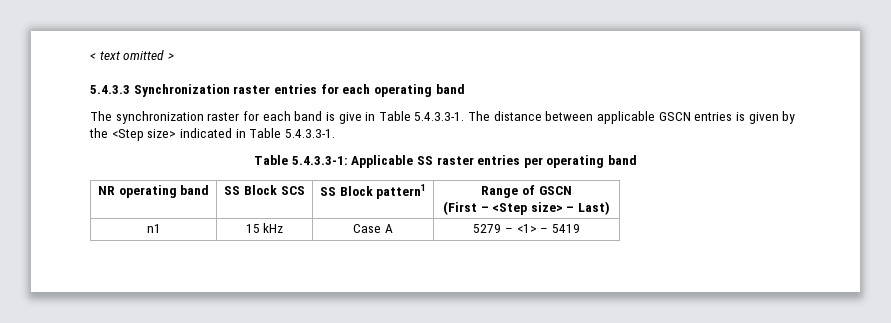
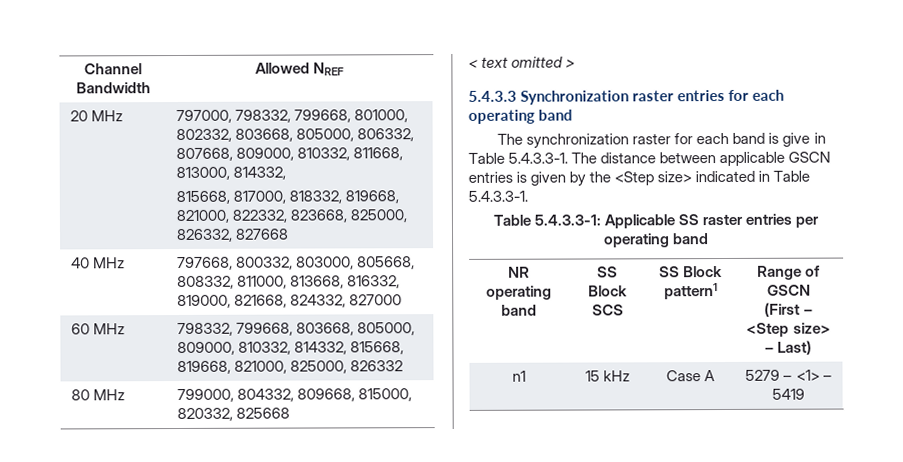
(90, 56) none -> [84,63,142,75] [75,82,151,94] [254,62,345,76] [69,110,123,122] [175,109,408,124] [175,128,414,143] [175,147,403,162] [175,166,286,181] [175,190,399,205] [175,209,407,224] [175,228,289,243] [70,257,125,269] [176,256,415,271] [176,275,400,290] [176,294,402,309] [70,323,125,335] [176,322,415,337] [176,341,404,356] [176,360,403,375] [70,389,125,401] [176,388,412,403] [176,407,290,422] Channel Bandwidth | Allowed NREF // 20 MHz | 797000, 798332, 799668, 801000, 802332, 803668, 805000, 806332, 807668, 809000, 810332, 811668, 813000, 814332, // 815668, 817000, 818332, 819668, 821000, 822332, 823668, 825000, 826332, 827668 // 40 MHz | 797668, 800332, 803000, 805668, 808332, 811000, 813668, 816332, 819000, 821668, 824332, 827000 // 60 MHz | 798332, 799668, 803668, 805000, 809000, 810332, 814332, 815668, 819668, 821000, 825000, 826332 // 80 MHz | 799000, 804332, 809668, 815000, 820332, 825668 //

